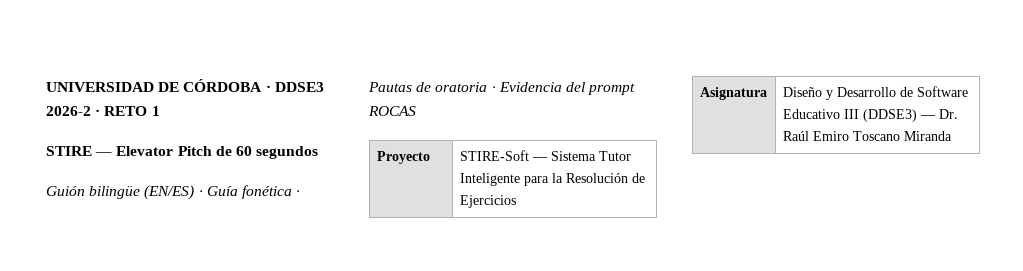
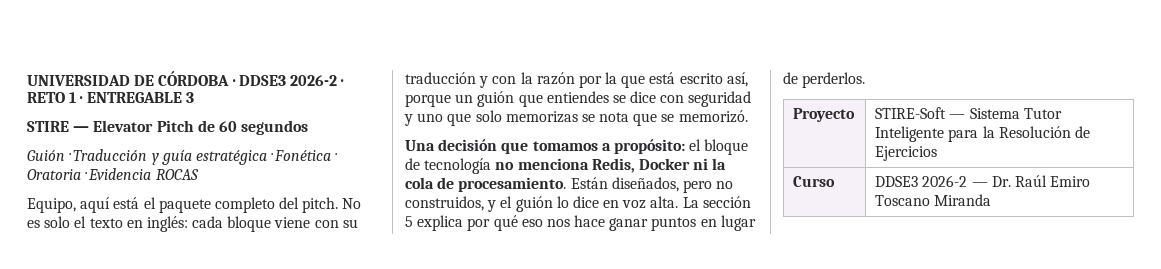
(160, 111) none -> [80,92,194,103] · ENTREGABLE 3
[89,185,301,200] [368,82,636,95] [368,106,416,116] bilingüe (EN/ES) · Guía fonética · Pautas de oratoria · Evidencia del prompt ROCAS -> [69,149,339,165] [27,168,199,180] [27,197,362,213] [27,216,358,232] [405,72,748,88] [405,91,752,107] [404,110,748,126] [405,139,749,155] [405,158,727,174] [405,177,734,193] [405,196,751,212] [405,215,756,231] [783,72,866,88] · Traducción y guía estratégica · Fonética · Oratoria · Evidencia ROCAS // Equipo, aquí está el paquete completo del pitch. No es solo el texto en inglés: cada bloque viene con su traducción y con la razón por la que está escrito así, porque un guión que entiendes se dice con seguridad y uno que solo memorizas se nota que se memorizó. // Una decisión que tomamos a propósito: el bloque de tecnología no menciona Redis, Docker ni la cola de procesamiento. Están diseñados, pero no construidos, y el guión lo dice en voz alta. La sección 5 explica por qué eso nos hace ganar puntos en lugar de perderlos.
[699,87,767,100] [782,86,968,100] [782,109,917,122] Asignatura | Diseño y Desarrollo de Software Educativo III (DDSE3) -> [793,176,836,187] [875,175,968,187] Curso | DDSE3 2026-2

